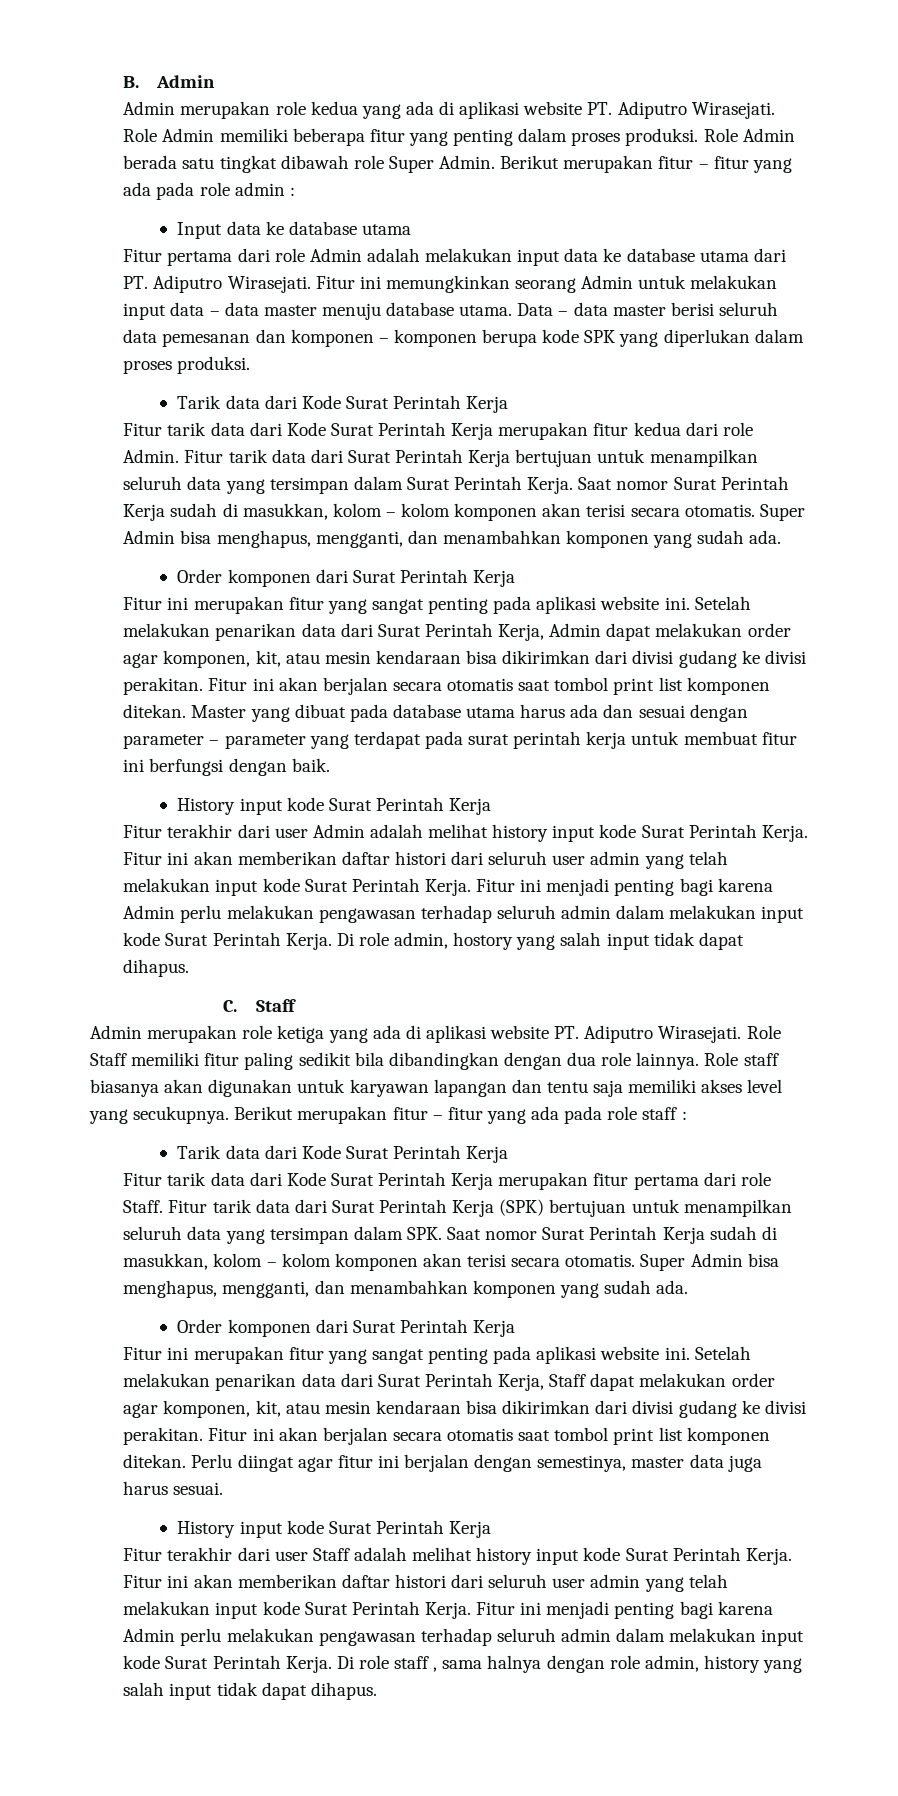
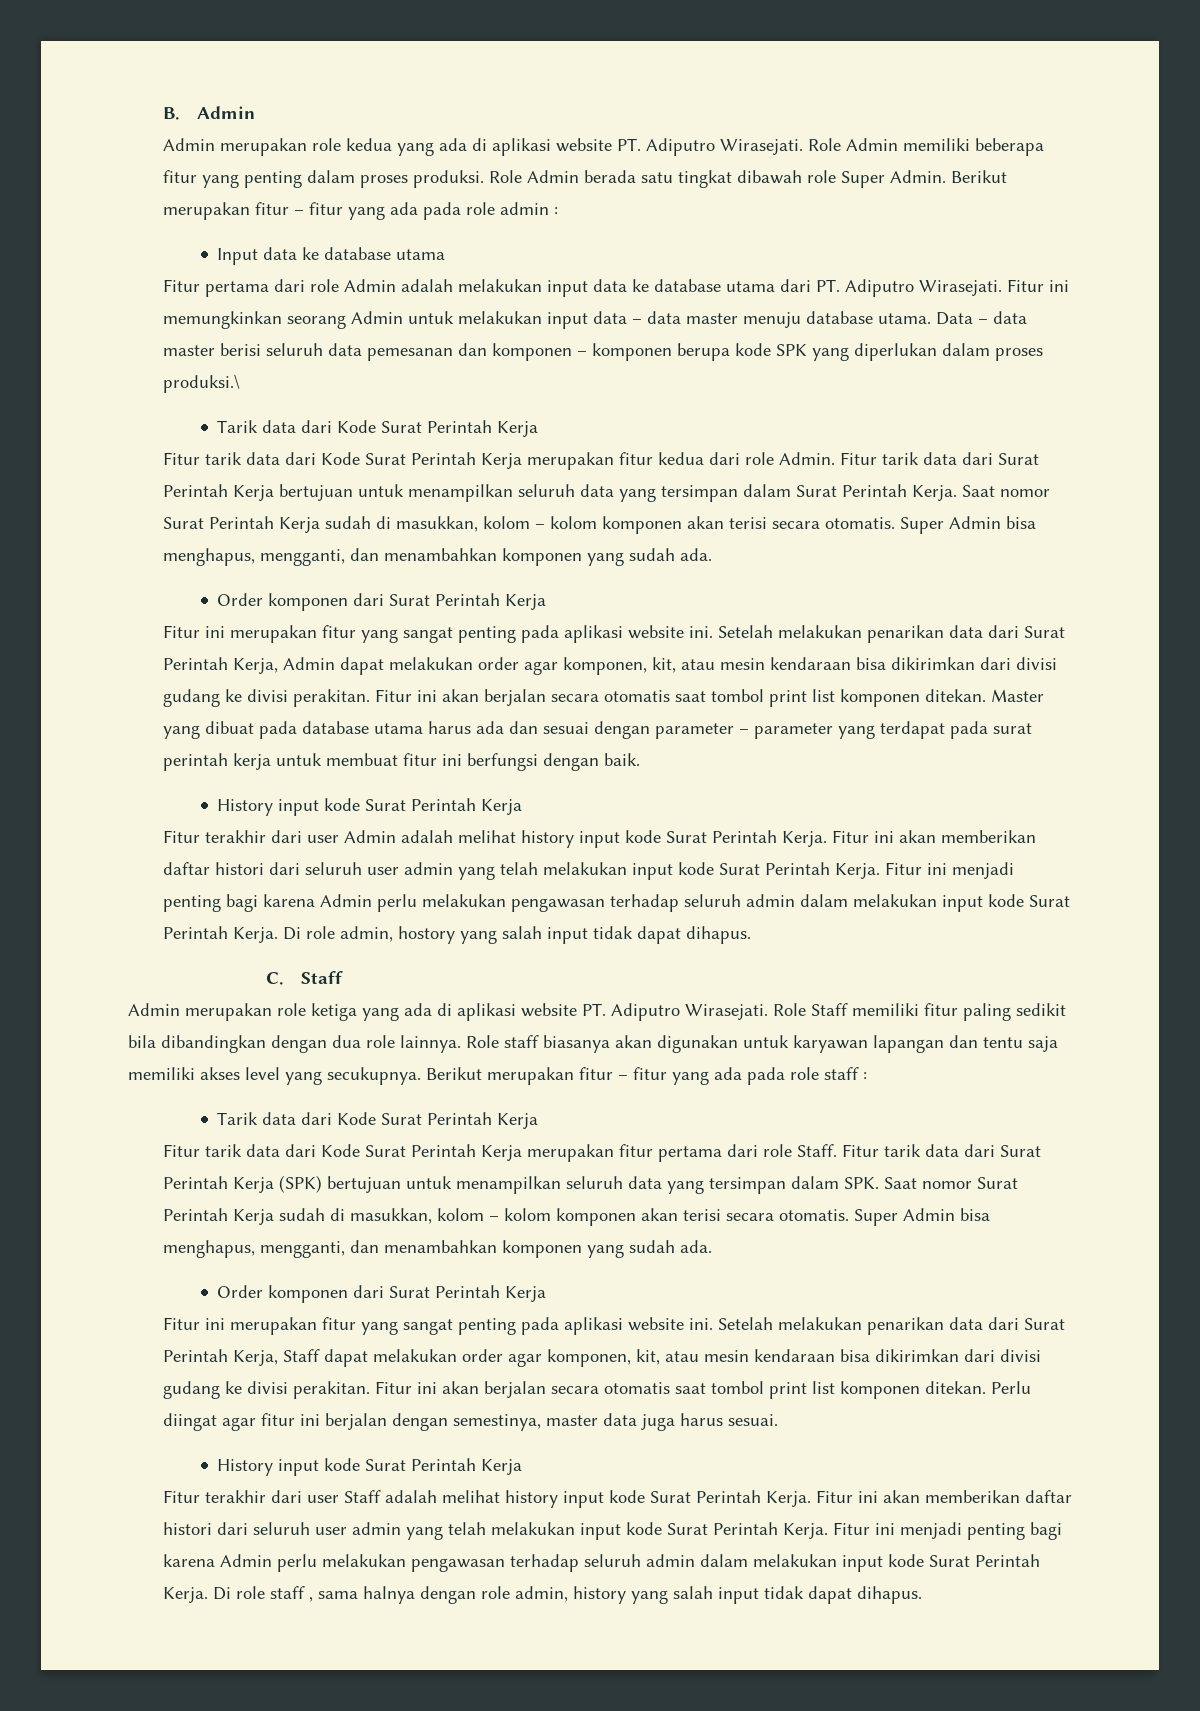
[177,356,251,374] produksi. -> [162,374,240,393] produksi.\

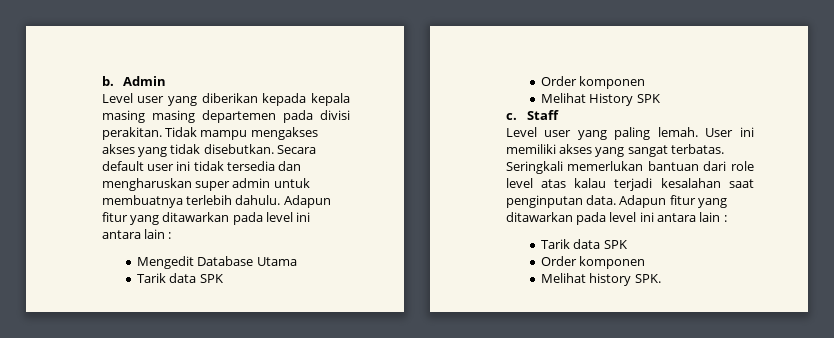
[162,107,180,120] B. -> [101,76,114,86] b.
[162,138,1044,156] [162,170,1007,188] [162,202,558,220] [217,247,446,265] [162,279,1069,297] [162,311,1027,329] [162,343,1043,361] [162,374,240,393] [217,420,539,437] [162,452,1039,470] [162,484,1050,502] [162,516,1036,534] [162,548,712,566] [217,593,547,611] [162,625,1065,643] [162,657,1057,675] [162,689,1044,707] [162,721,1032,739] [162,753,640,771] [217,798,523,816] [162,830,1036,848] [162,862,1014,880] [162,894,1070,912] [162,926,751,944] [266,971,343,985] [128,1003,1066,1021] [128,1035,1058,1053] [128,1067,867,1085] [217,1112,539,1129] [162,1144,1041,1162] [162,1175,1018,1194] [162,1208,990,1226] [162,1240,712,1258] [217,1285,547,1303] [162,1317,1065,1335] [162,1349,1041,1367] [162,1381,1031,1399] [162,1413,778,1431] [217,1458,523,1476] [162,1490,1072,1508] [162,1522,1062,1540] [162,1554,1040,1572] [162,1586,922,1604] Admin merupakan role kedua yang ada di aplikasi website PT. Adiputro Wirasejati. Role Admin memiliki beberapa fitur yang penting dalam proses produksi. Role Admin berada satu tingkat dibawah role Super Admin. Berikut merupakan fitur – fitur yang ada pada role admin : // Input data ke database utama // Fitur pertama dari role Admin adalah melakukan input data ke database utama dari PT. Adiputro Wirasejati. Fitur ini memungkinkan seorang Admin untuk melakukan input data – data master menuju database utama. Data – data master berisi seluruh data pemesanan dan komponen – komponen berupa kode SPK yang diperlukan dalam proses produksi.\ // Tarik data dari Kode Surat Perintah Kerja // Fitur tarik data dari Kode Surat Perintah Kerja merupakan fitur kedua dari role Admin. Fitur tarik data dari Surat Perintah Kerja bertujuan untuk menampilkan seluruh data yang tersimpan dalam Surat Perintah Kerja. Saat nomor Surat Perintah Kerja sudah di masukkan, kolom – kolom komponen akan terisi secara otomatis. Super Admin bisa menghapus, mengganti, dan menambahkan komponen yang sudah ada. // Order komponen dari Surat Perintah Kerja // Fitur ini merupakan fitur yang sangat penting pada aplikasi website ini. Setelah melakukan penarikan data dari Surat Perintah Kerja, Admin dapat melakukan order agar komponen, kit, atau mesin kendaraan bisa dikirimkan dari divisi gudang ke divisi perakitan. Fitur ini akan berjalan secara otomatis saat tombol print list komponen ditekan. Master yang dibuat pada database utama harus ada dan sesuai dengan parameter – parameter yang terdapat pada surat perintah kerja untuk membuat fitur ini berfungsi dengan baik. // History input kode Surat Perintah Kerja // Fitur terakhir dari user Admin adalah melihat history input kode Surat Perintah Kerja. Fitur ini akan memberikan daftar histori dari seluruh user admin yang telah melakukan input kode Surat Perintah Kerja. Fitur ini menjadi penting bagi karena Admin perlu melakukan pengawasan terhadap seluruh admin dalam melakukan input kode Surat Perintah Kerja. Di role admin, hostory yang salah input tidak dapat dihapus. // C. Staff // Admin merupakan role ketiga yang ada di aplikasi website PT. Adiputro Wirasejati. Role Staff memiliki fitur paling sedikit bila dibandingkan dengan dua role lainnya. Role staff biasanya akan digunakan untuk karyawan lapangan dan tentu saja memiliki akses level yang secukupnya. Berikut merupakan fitur – fitur yang ada pada role staff : // Tarik data dari Kode Surat Perintah Kerja // Fitur tarik data dari Kode Surat Perintah Kerja merupakan fitur pertama dari role Staff. Fitur tarik data dari Surat Perintah Kerja (SPK) bertujuan untuk menampilkan seluruh data yang tersimpan dalam SPK. Saat nomor Surat Perintah Kerja sudah di masukkan, kolom – kolom komponen akan terisi secara otomatis. Super Admin bisa menghapus, mengganti, dan menambahkan komponen yang sudah ada. // Order komponen dari Surat Perintah Kerja // Fitur ini merupakan fitur yang sangat penting pada aplikasi website ini. Setelah melakukan penarikan data dari Surat Perintah Kerja, Staff dapat melakukan order agar komponen, kit, atau mesin kendaraan bisa dikirimkan dari divisi gudang ke divisi perakitan. Fitur ini akan berjalan secara otomatis saat tombol print list komponen ditekan. Perlu diingat agar fitur ini berjalan dengan semestinya, master data juga harus sesuai. // History input kode Surat Perintah Kerja // Fitur terakhir dari user Staff adalah melihat history input kode Surat Perintah Kerja. Fitur ini akan memberikan daftar histori dari seluruh user admin yang telah melakukan input kode Surat Perintah Kerja. Fitur ini menjadi penting bagi karena Admin perlu melakukan pengawasan terhadap seluruh admin dalam melakukan input kode Surat Perintah Kerja. Di role staff , sama halnya dengan role admin, history yang salah input tidak dapat dihapus. -> [101,93,350,106] [101,110,350,123] [101,127,318,140] [101,144,317,157] [101,161,302,171] [101,178,310,191] [101,195,331,208] [101,212,311,225] [101,229,172,239] [136,256,297,269] [136,273,223,283] [540,76,646,89] [540,93,660,106] [505,110,560,120] [505,127,754,140] [505,144,725,157] [505,161,754,174] [505,178,754,191] [505,195,728,208] [505,212,727,225] [540,239,627,249] [540,256,646,269] [540,273,661,286] Level user yang diberikan kepada kepala masing masing departemen pada divisi perakitan. Tidak mampu mengakses akses yang tidak disebutkan. Secara default user ini tidak tersedia dan mengharuskan super admin untuk membuatnya terlebih dahulu. Adapun fitur yang ditawarkan pada level ini antara lain : // Mengedit Database Utama // Tarik data SPK // Order komponen // Melihat History SPK // c. Staff // Level user yang paling lemah. User ini memiliki akses yang sangat terbatas. Seringkali memerlukan bantuan dari role level atas kalau terjadi kesalahan saat penginputan data. Adapun fitur yang ditawarkan pada level ini antara lain : // Tarik data SPK // Order komponen // Melihat history SPK.

